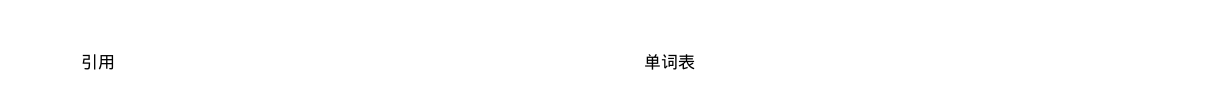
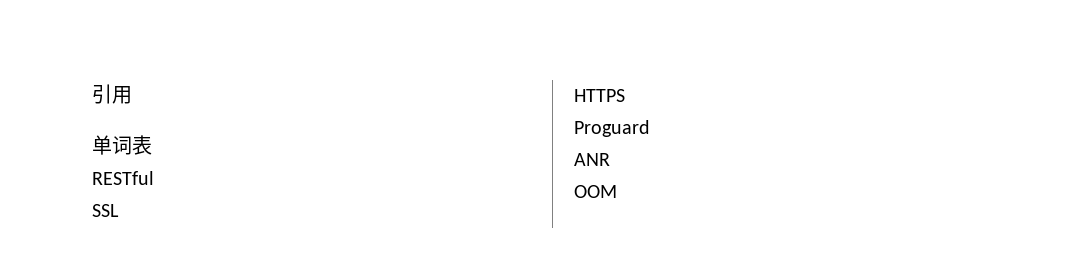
(695, 62) none -> [92,171,154,185] [92,204,119,217] [574,89,625,102] [574,120,650,137] [574,153,610,166] [574,185,617,198] // RESTful // SSL // HTTPS // Proguard // ANR // OOM

